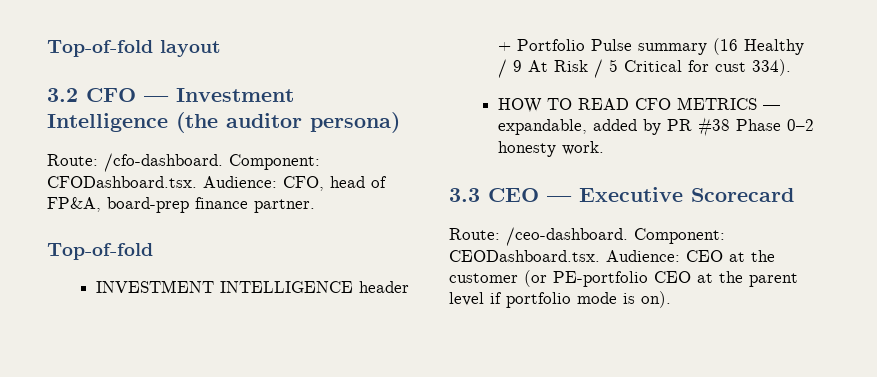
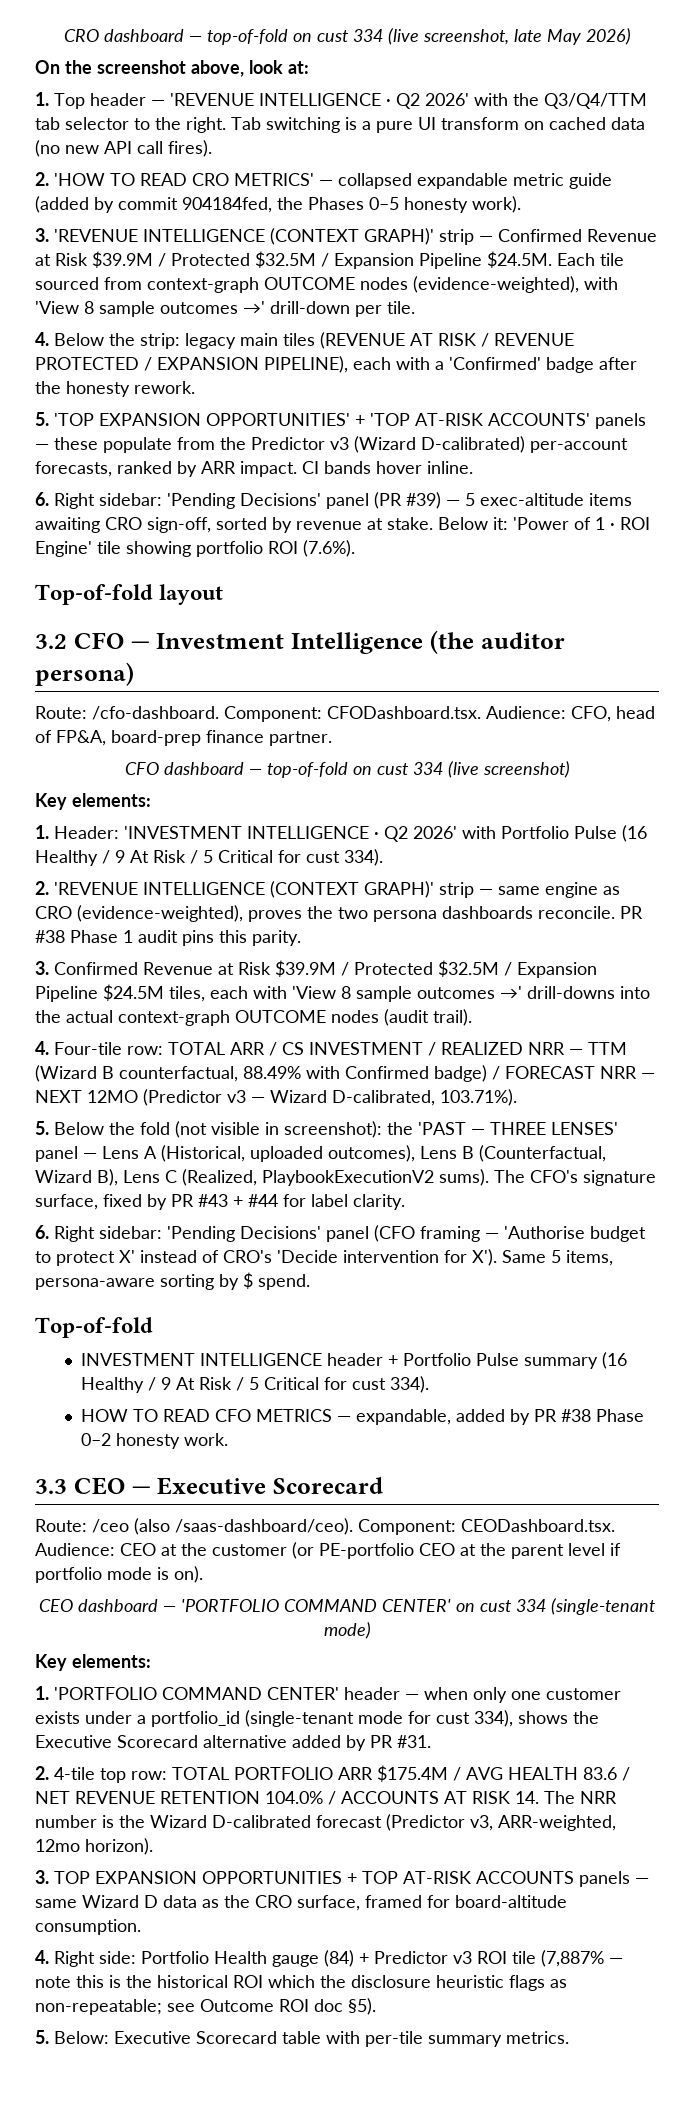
(47, 48) none -> [63,28,631,45] [35,60,309,77] [35,92,647,109] [35,117,645,133] [35,140,212,157] [35,172,612,189] [35,196,521,213] [35,228,657,245] [35,251,624,269] [35,276,618,293] [35,301,415,317] [35,332,574,349] [35,356,637,373] [35,381,195,397] [35,412,646,429] [35,436,628,453] [35,461,473,477] [35,492,632,509] [35,517,650,533] [35,540,355,557] CRO dashboard — top-of-fold on cust 334 (live screenshot, late May 2026) // On the screenshot above, look at: // 1. Top header — 'REVENUE INTELLIGENCE · Q2 2026' with the Q3/Q4/TTM tab selector to the right. Tab switching is a pure UI transform on cached data (no new API call fires). // 2. 'HOW TO READ CRO METRICS' — collapsed expandable metric guide (added by commit 904184fed, the Phases 0–5 honesty work). // 3. 'REVENUE INTELLIGENCE (CONTEXT GRAPH)' strip — Confirmed Revenue at Risk $39.9M / Protected $32.5M / Expansion Pipeline $24.5M. Each tile sourced from context-graph OUTCOME nodes (evidence-weighted), with 'View 8 sample outcomes →' drill-down per tile. // 4. Below the strip: legacy main tiles (REVENUE AT RISK / REVENUE PROTECTED / EXPANSION PIPELINE), each with a 'Confirmed' badge after the honesty rework. // 5. 'TOP EXPANSION OPPORTUNITIES' + 'TOP AT-RISK ACCOUNTS' panels — these populate from the Predictor v3 (Wizard D-calibrated) per-account forecasts, ranked by ARR impact. CI bands hover inline. // 6. Right sidebar: 'Pending Decisions' panel (PR #39) — 5 exec-altitude items awaiting CRO sign-off, sorted by revenue at stake. Below it: 'Power of 1 · ROI Engine' tile showing portfolio ROI (7.6%). //
(315, 206) none -> [124,761,570,778] [35,793,151,810] [35,825,647,842] [35,849,383,866] [35,881,620,898] [35,905,643,922] [35,930,301,946] [35,960,597,978] [35,984,650,1002] [35,1009,472,1026] [35,1041,627,1056] [35,1065,655,1082] [35,1089,517,1106] [35,1121,618,1138] [35,1145,606,1162] [35,1169,656,1186] [35,1194,405,1210] [35,1225,646,1242] [35,1249,613,1266] [35,1272,310,1290] // CFO dashboard — top-of-fold on cust 334 (live screenshot) // Key elements: // 1. Header: 'INVESTMENT INTELLIGENCE · Q2 2026' with Portfolio Pulse (16 Healthy / 9 At Risk / 5 Critical for cust 334). // 2. 'REVENUE INTELLIGENCE (CONTEXT GRAPH)' strip — same engine as CRO (evidence-weighted), proves the two persona dashboards reconcile. PR #38 Phase 1 audit pins this parity. // 3. Confirmed Revenue at Risk $39.9M / Protected $32.5M / Expansion Pipeline $24.5M tiles, each with 'View 8 sample outcomes →' drill-downs into the actual context-graph OUTCOME nodes (audit trail). // 4. Four-tile row: TOTAL ARR / CS INVESTMENT / REALIZED NRR — TTM (Wizard B counterfactual, 88.49% with Confirmed badge) / FORECAST NRR — NEXT 12MO (Predictor v3 — Wizard D-calibrated, 103.71%). // 5. Below the fold (not visible in screenshot): the 'PAST — THREE LENSES' panel — Lens A (Historical, uploaded outcomes), Lens B (Counterfactual, Wizard B), Lens C (Realized, PlaybookExecutionV2 sums). The CFO's signature surface, fixed by PR #43 + #44 for label clarity. // 6. Right sidebar: 'Pending Decisions' panel (CFO framing — 'Authorise budget to protect X' instead of CRO's 'Decide intervention for X'). Same 5 items, persona-aware sorting by $ spend.
[506,227,628,246] /ceo-dashboard. -> [92,1518,353,1535] /ceo (also /saas-dashboard/ceo).
(671, 299) none -> [39,1598,656,1615] [323,1622,371,1639] [35,1654,151,1671] [35,1686,621,1703] [35,1710,599,1727] [35,1735,431,1751] [35,1765,630,1783] [35,1791,617,1805] [35,1814,616,1831] [35,1838,153,1855] [35,1870,649,1887] [35,1895,567,1911] [35,1919,141,1935] [35,1950,623,1967] [35,1975,567,1991] [35,1998,376,2015] [35,2030,569,2047] // CEO dashboard — 'PORTFOLIO COMMAND CENTER' on cust 334 (single-tenant mode) // Key elements: // 1. 'PORTFOLIO COMMAND CENTER' header — when only one customer exists under a portfolio_id (single-tenant mode for cust 334), shows the Executive Scorecard alternative added by PR #31. // 2. 4-tile top row: TOTAL PORTFOLIO ARR $175.4M / AVG HEALTH 83.6 / NET REVENUE RETENTION 104.0% / ACCOUNTS AT RISK 14. The NRR number is the Wizard D-calibrated forecast (Predictor v3, ARR-weighted, 12mo horizon). // 3. TOP EXPANSION OPPORTUNITIES + TOP AT-RISK ACCOUNTS panels — same Wizard D data as the CRO surface, framed for board-altitude consumption. // 4. Right side: Portfolio Health gauge (84) + Predictor v3 ROI tile (7,887% — note this is the historical ROI which the disclosure heuristic flags as non-repeatable; see Outcome ROI doc §5). // 5. Below: Executive Scorecard table with per-tile summary metrics.

